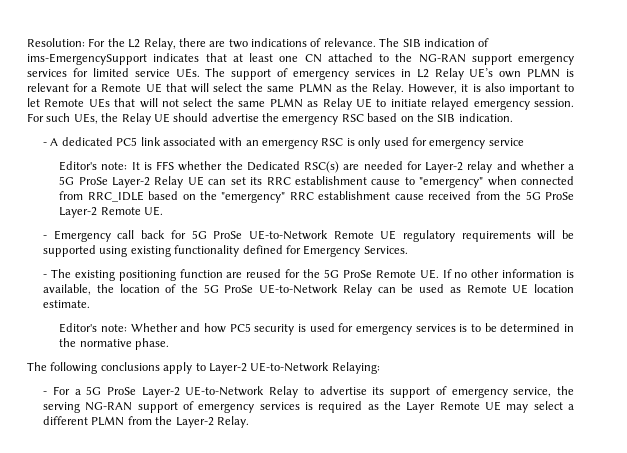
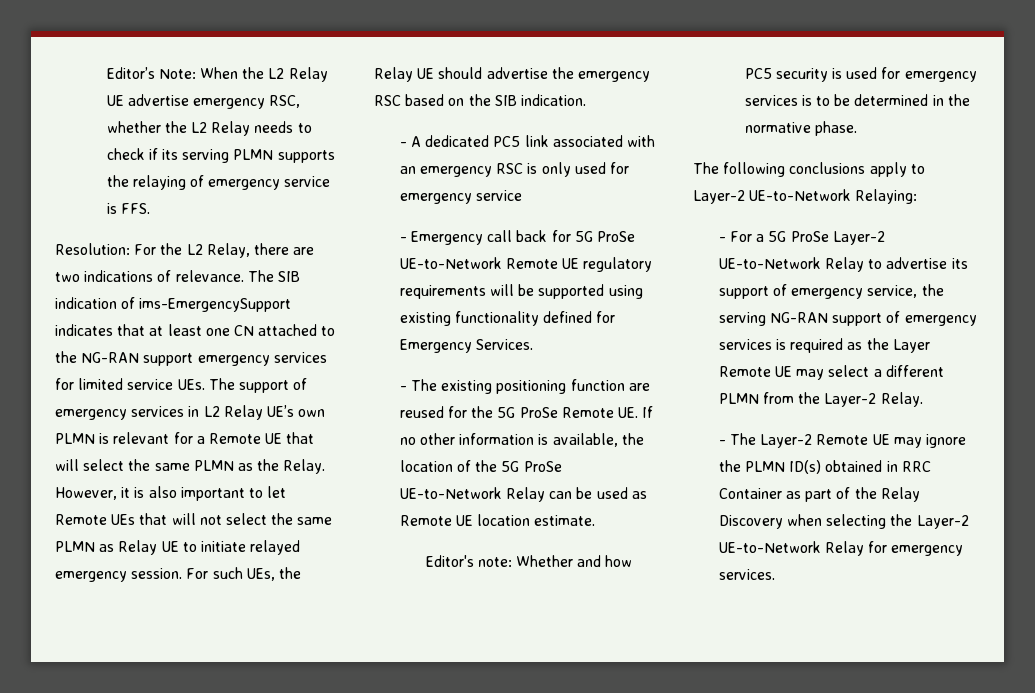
(27, 42) none -> [106,67,328,82] [106,94,301,109] [106,121,312,136] [106,148,335,163] [106,175,331,190] [106,203,150,214] Editor’s Note: When the L2 Relay UE advertise emergency RSC, whether the L2 Relay needs to check if its serving PLMN supports the relaying of emergency service is FFS. //
[59,161,574,173] [59,176,574,188] [59,191,575,203] [59,206,163,218] // Editor's note: It is FFS whether the Dedicated RSC(s) are needed for Layer-2 relay and whether a 5G ProSe Layer-2 Relay UE can set its RRC establishment cause to "emergency" when connected from RRC_IDLE based on the "emergency" RRC establishment cause received from the 5G ProSe Layer-2 Remote UE. -> (523, 195) none
(249, 422) none -> [718,433,966,448] [718,460,931,474] [718,487,920,502] [718,514,969,529] [718,541,964,556] [718,569,775,580] // - The Layer-2 Remote UE may ignore the PLMN ID(s) obtained in RRC Container as part of the Relay Discovery when selecting the Layer-2 UE-to-Network Relay for emergency services.

